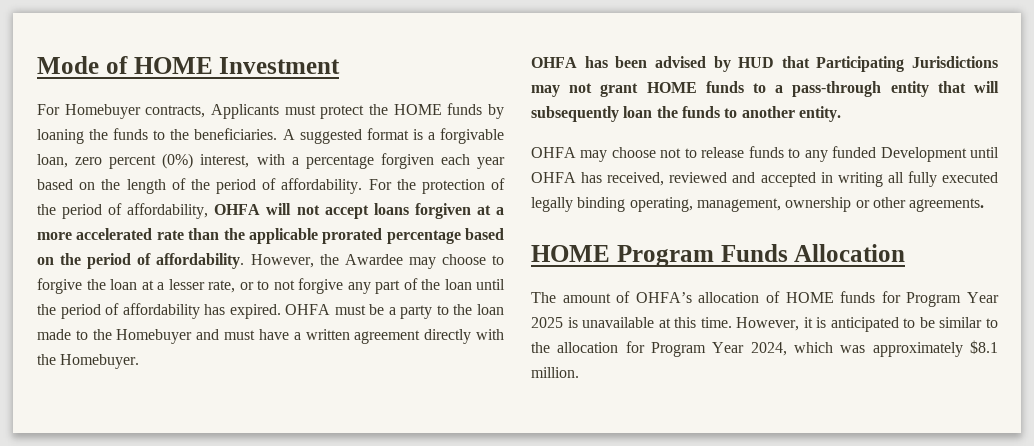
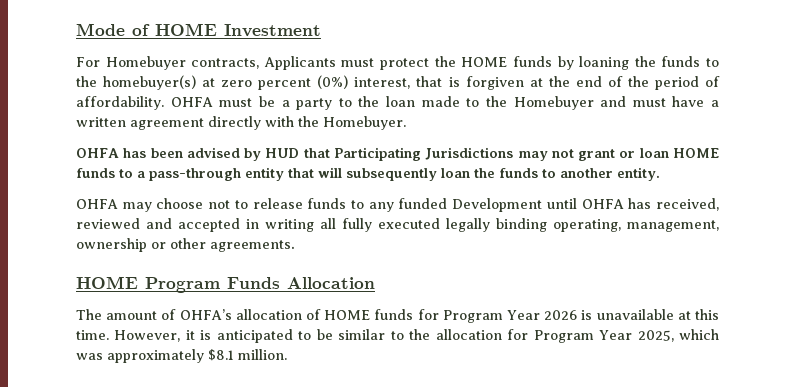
[194,128,504,144] [37,153,506,169] [37,179,166,194] beneficiaries. A suggested format is a forgivable loan, zero percent (0%) interest, with a percentage forgiven each year based on the length -> [103,75,602,90] homebuyer(s) at zero percent (0%) interest, that is forgiven at the end
[368,178,505,194] [37,203,504,219] [37,228,504,244] [37,253,505,269] [37,278,505,294] [37,303,281,319] For the protection of the period of affordability, OHFA will not accept loans forgiven at a more accelerated rate than the applicable prorated percentage based on the period of affordability. However, the Awardee may choose to forgive the loan at a lesser rate, or to not forgive any part of the loan until the period of affordability has expired. -> (164, 103) none
(639, 90) none -> [619,148,669,158] or loan
[531,317,563,328] 2025 -> [544,310,578,320] 2026
[750,342,787,356] 2024, -> [637,330,674,342] 2025,

